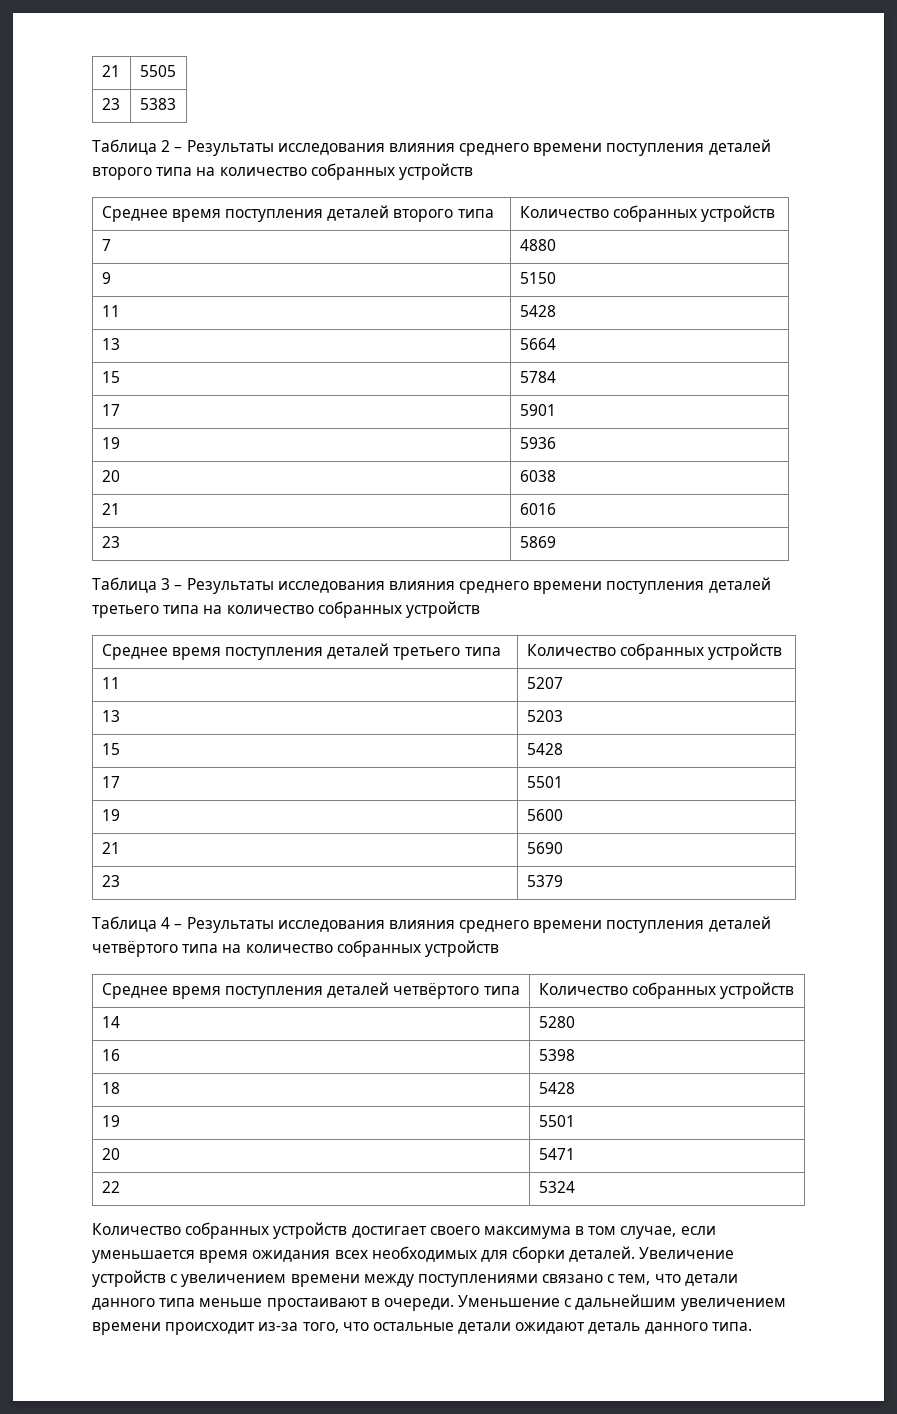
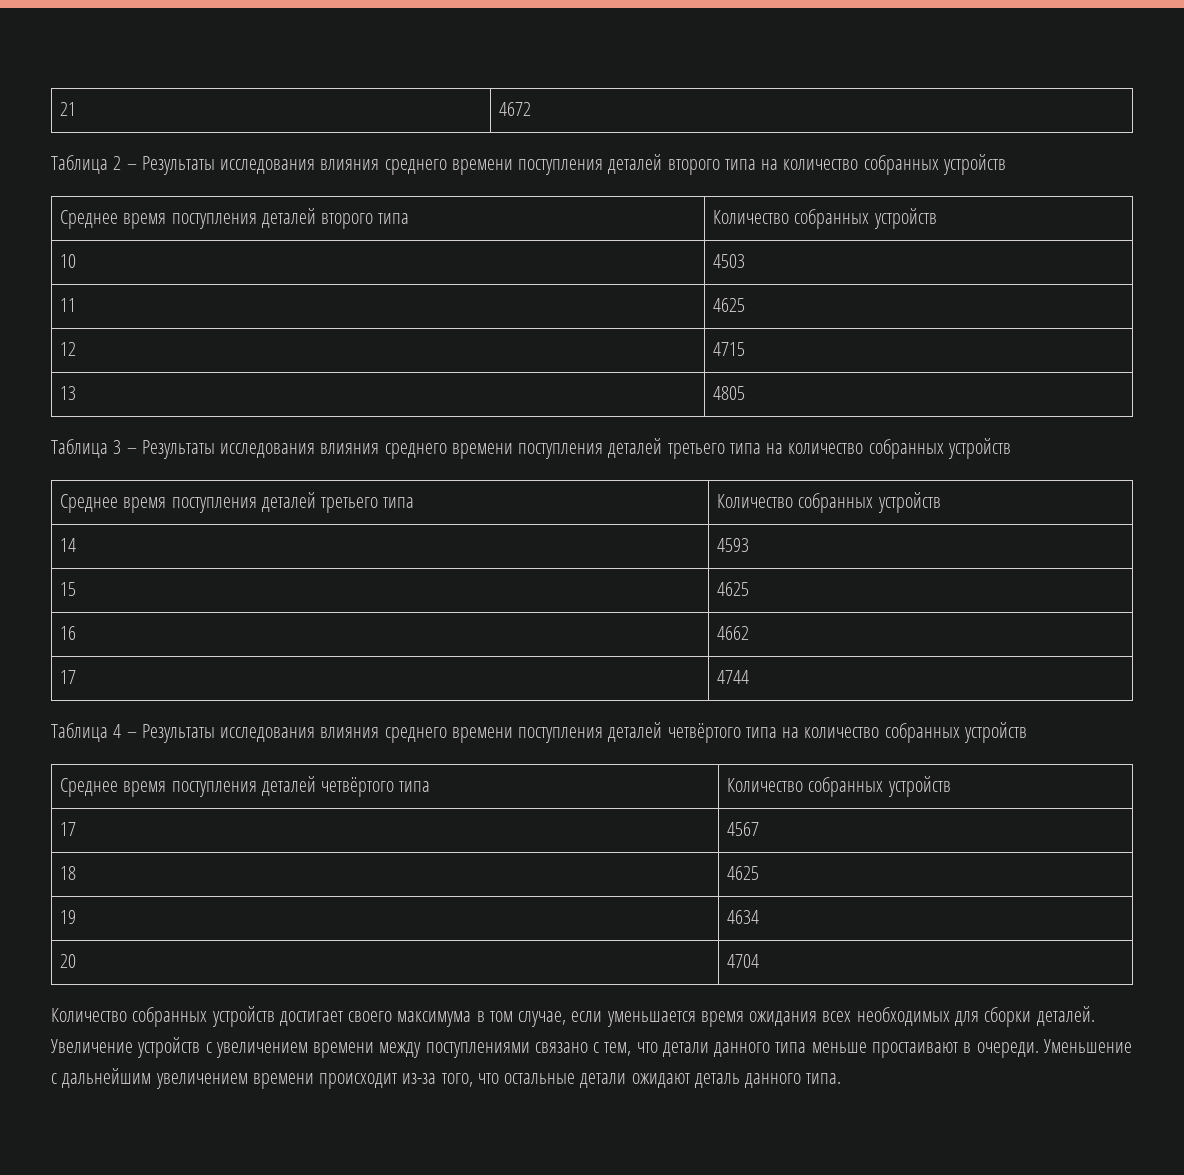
[101,65,120,77] [139,65,176,77] [101,98,120,110] [139,98,176,110] 21 | 5505 // 23 | 5383 -> [59,102,76,116] [498,102,531,116] 21 | 4672
[101,239,111,251] [519,239,556,251] [101,272,111,284] [519,272,556,284] [101,305,120,317] [519,305,556,317] [101,338,120,350] [519,338,556,350] [101,371,120,383] [519,371,556,383] [101,404,120,416] [519,404,556,416] [101,437,120,449] [519,437,556,449] [101,470,120,482] [519,470,556,482] [101,503,120,515] [519,503,556,515] [101,536,120,548] [519,536,556,548] 7 | 4880 // 9 | 5150 // 11 | 5428 // 13 | 5664 // 15 | 5784 // 17 | 5901 // 19 | 5936 // 20 | 6038 // 21 | 6016 // 23 | 5869 -> [59,254,76,268] [712,254,745,268] [59,298,76,312] [712,298,745,312] [59,342,76,356] [712,342,745,356] [59,386,76,400] [712,386,745,400] 10 | 4503 // 11 | 4625 // 12 | 4715 // 13 | 4805
[101,677,120,689] [526,677,563,689] [101,710,120,722] [526,710,563,722] [101,743,120,755] [526,743,563,755] [101,776,120,788] [526,776,563,788] [101,809,120,821] [526,809,563,821] [101,842,120,854] [526,842,563,854] [101,875,120,887] [526,875,563,887] 11 | 5207 // 13 | 5203 // 15 | 5428 // 17 | 5501 // 19 | 5600 // 21 | 5690 // 23 | 5379 -> [59,538,76,552] [716,538,749,552] [59,582,76,596] [716,582,749,596] [59,626,76,640] [716,626,749,640] [59,670,76,684] [716,670,749,684] 14 | 4593 // 15 | 4625 // 16 | 4662 // 17 | 4744
[101,1016,120,1028] [538,1016,575,1028] [101,1049,120,1061] [538,1049,575,1061] 14 | 5280 // 16 | 5398 -> [59,822,76,836] [726,822,759,836] 17 | 4567
[538,1082,575,1094] [101,1115,120,1127] [538,1115,575,1127] [101,1148,120,1160] [538,1148,575,1160] [101,1181,120,1193] [538,1181,575,1193] 5428 // 19 | 5501 // 20 | 5471 // 22 | 5324 -> [726,866,759,880] [59,910,76,924] [726,910,759,924] [59,954,76,968] [726,954,759,968] 4625 // 19 | 4634 // 20 | 4704

